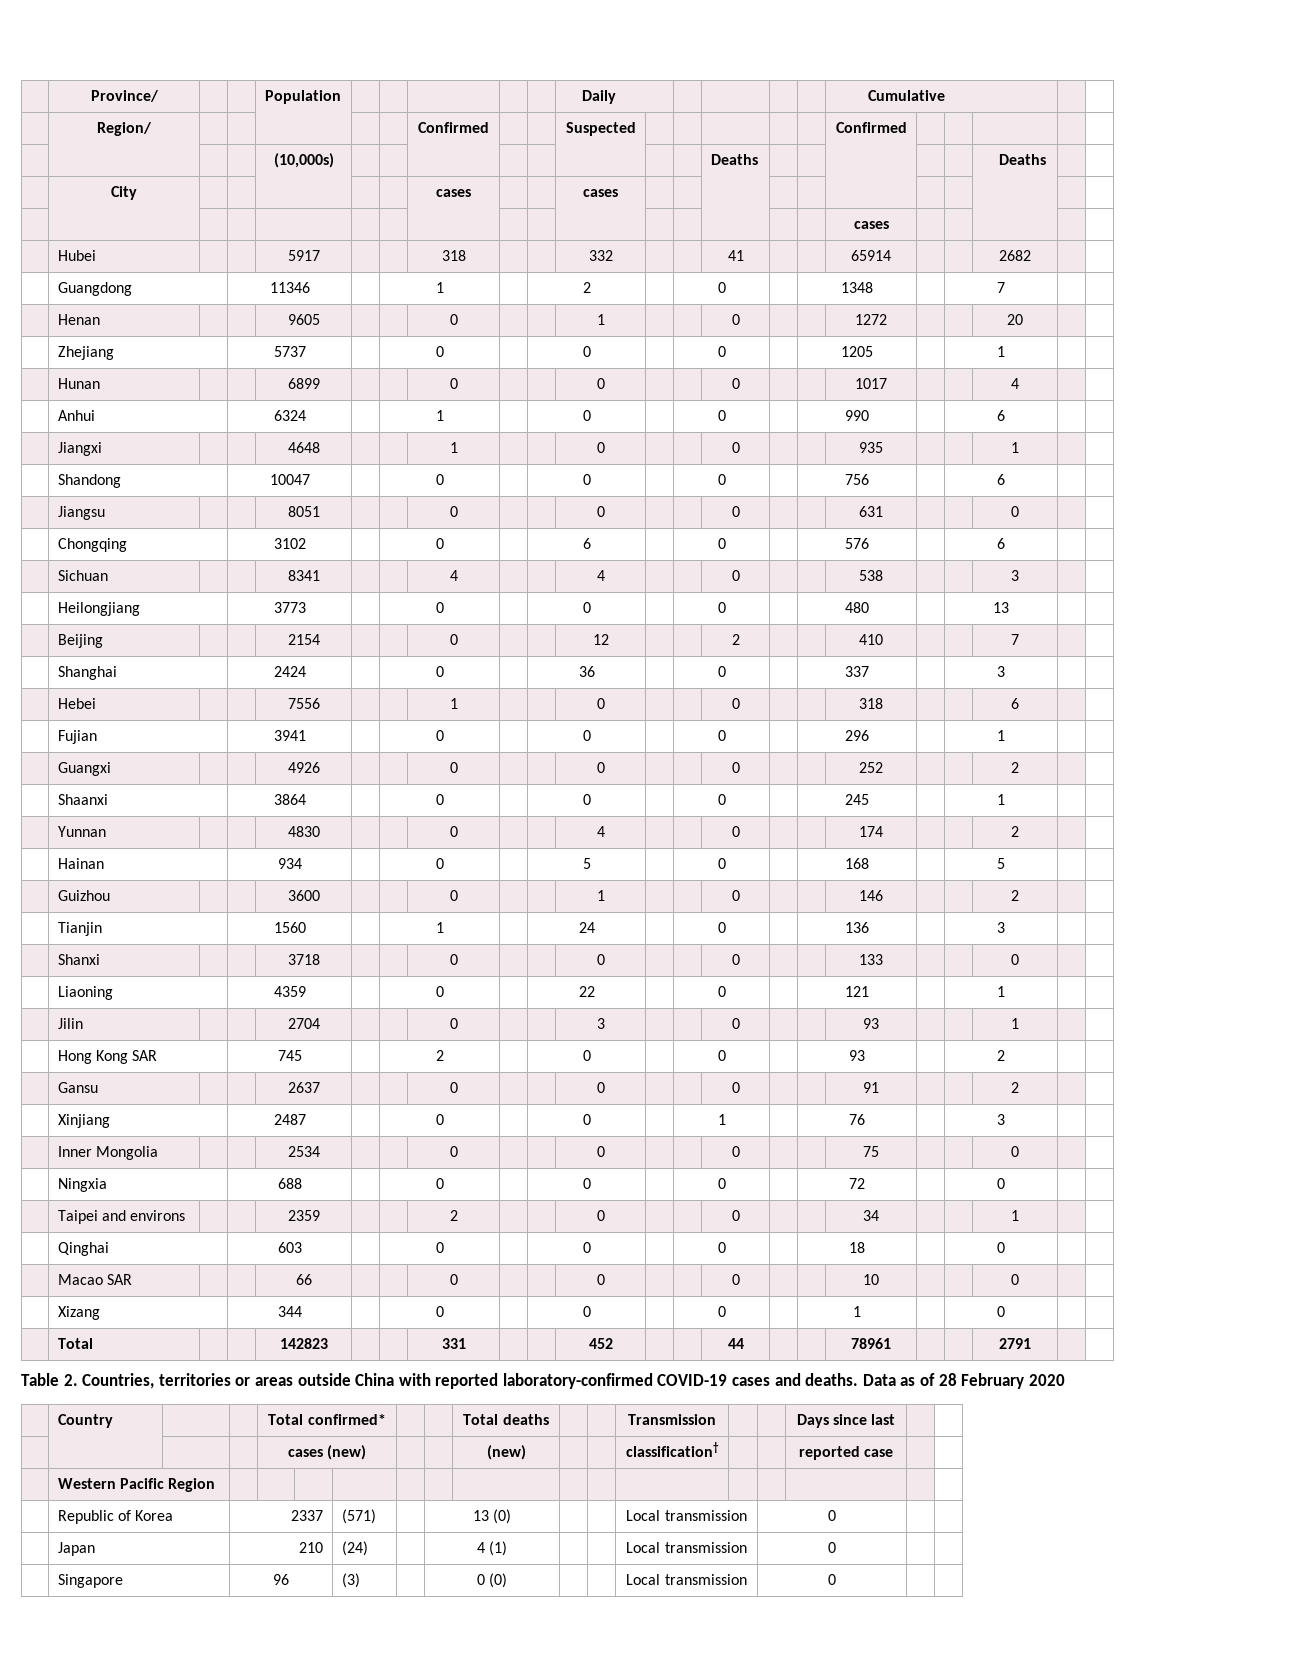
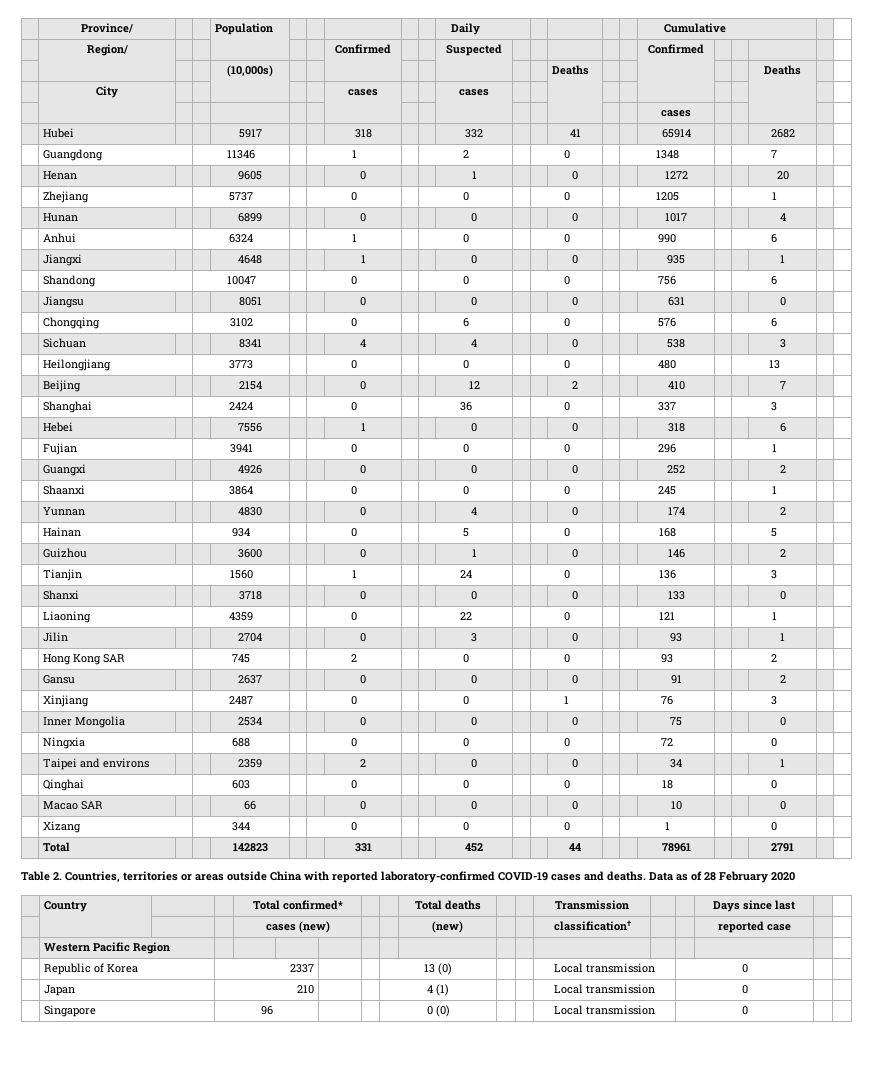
[341,1509,376,1524] (571) -> (315, 968) none
[341,1541,368,1556] (24) -> (315, 989) none
[341,1573,360,1588] (3) -> (273, 1010) none

